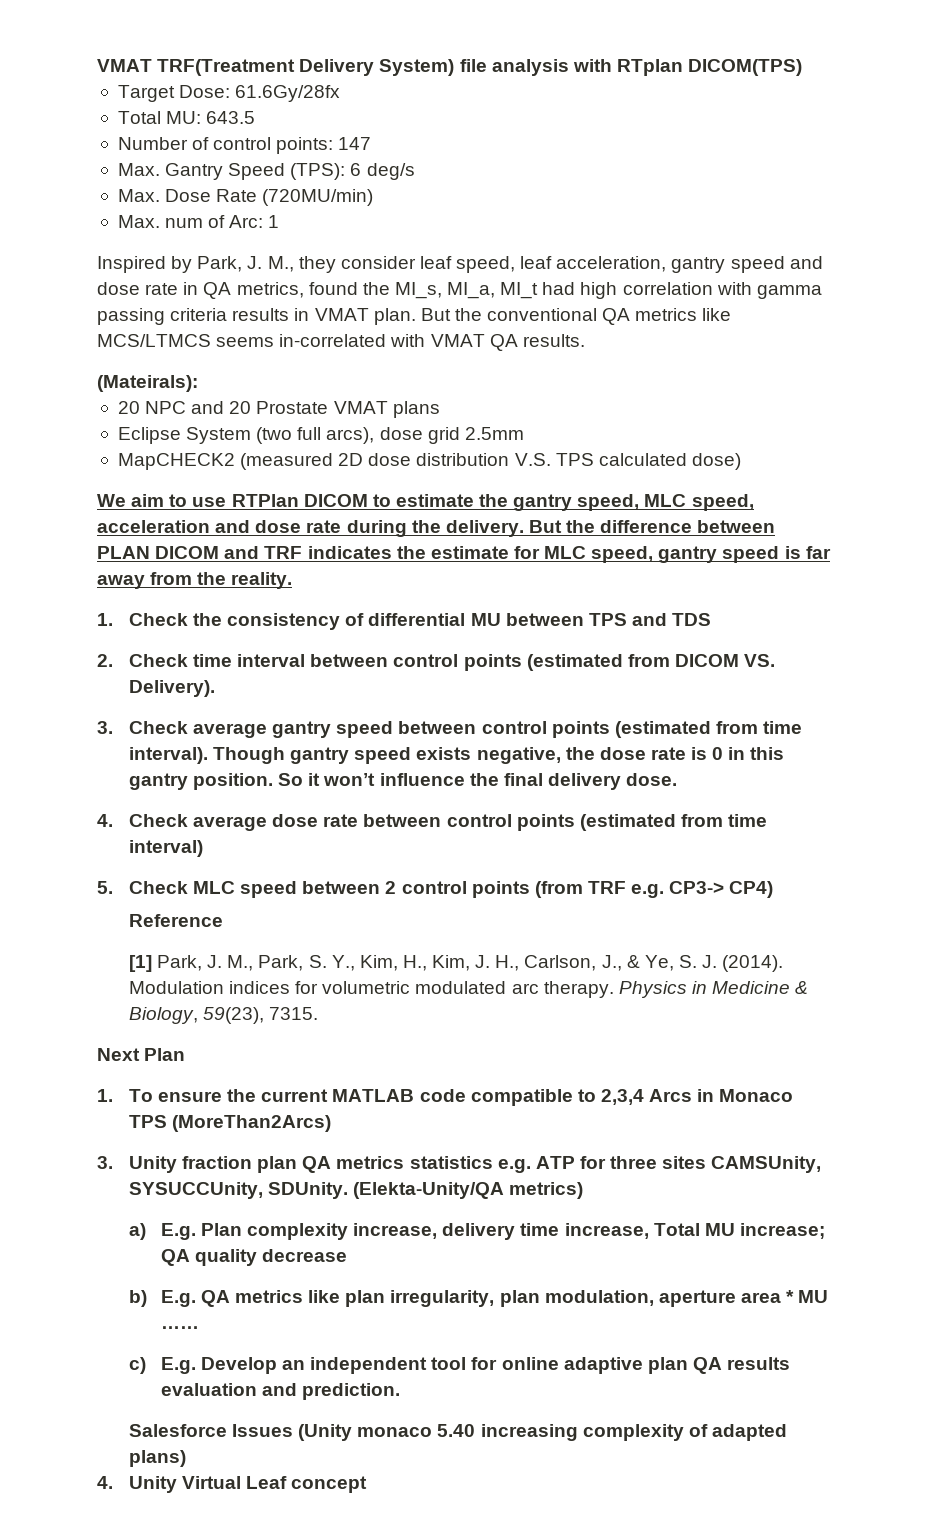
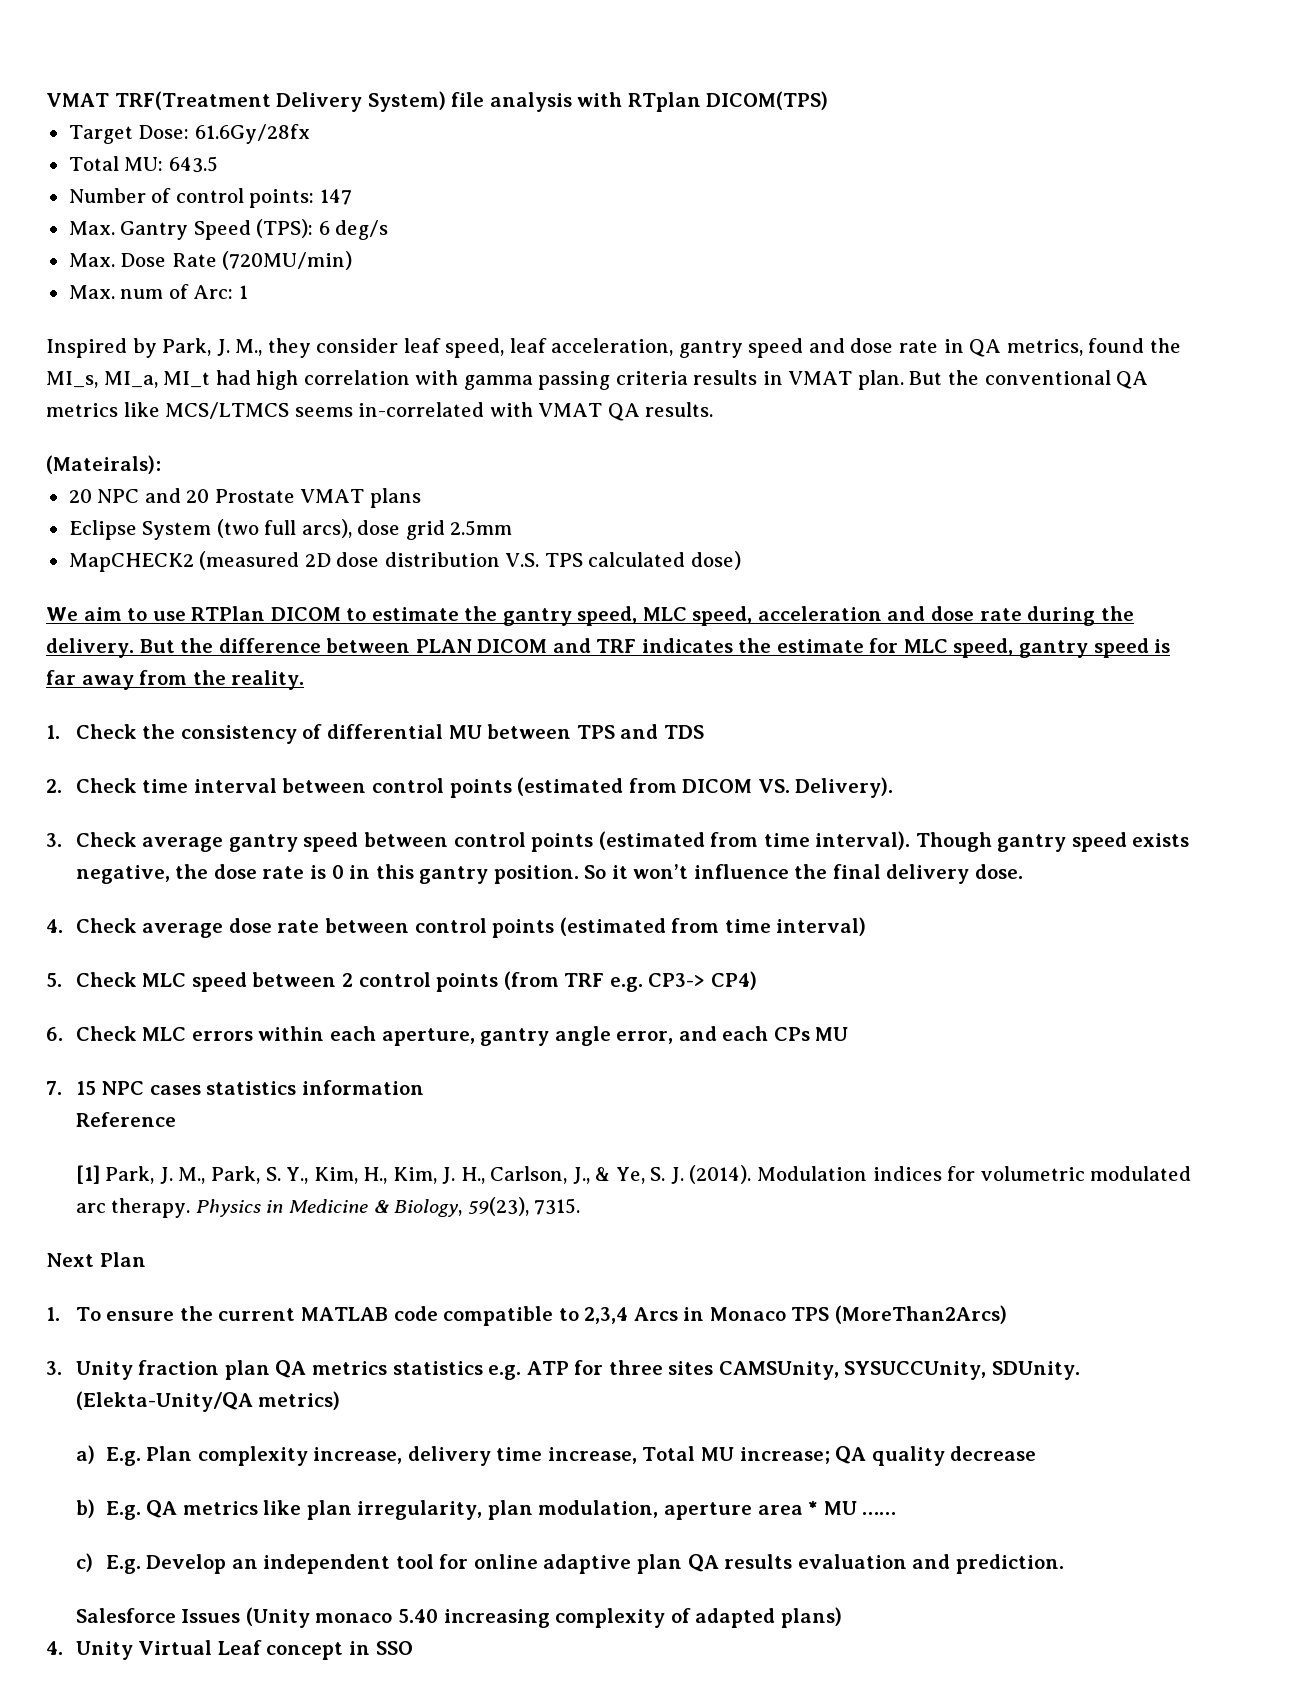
(774, 889) none -> [46,1026,849,1046] [46,1080,424,1095] // 6. Check MLC errors within each aperture, gantry angle error, and each CPs MU // 7. 15 NPC cases statistics information
(368, 1484) none -> [348,1641,413,1655] in SSO

